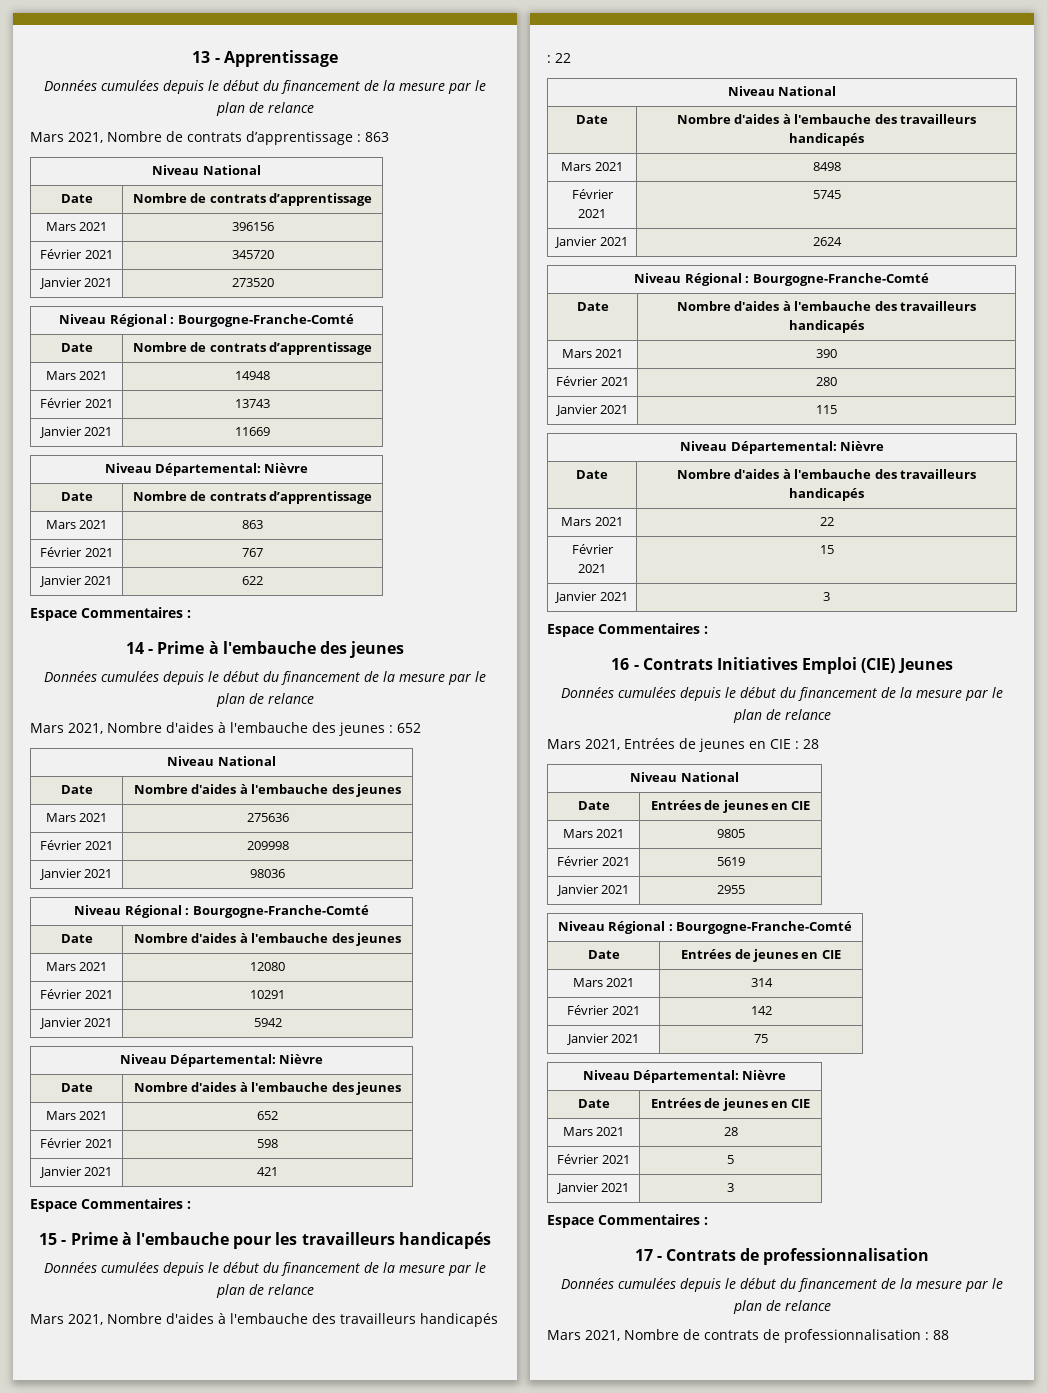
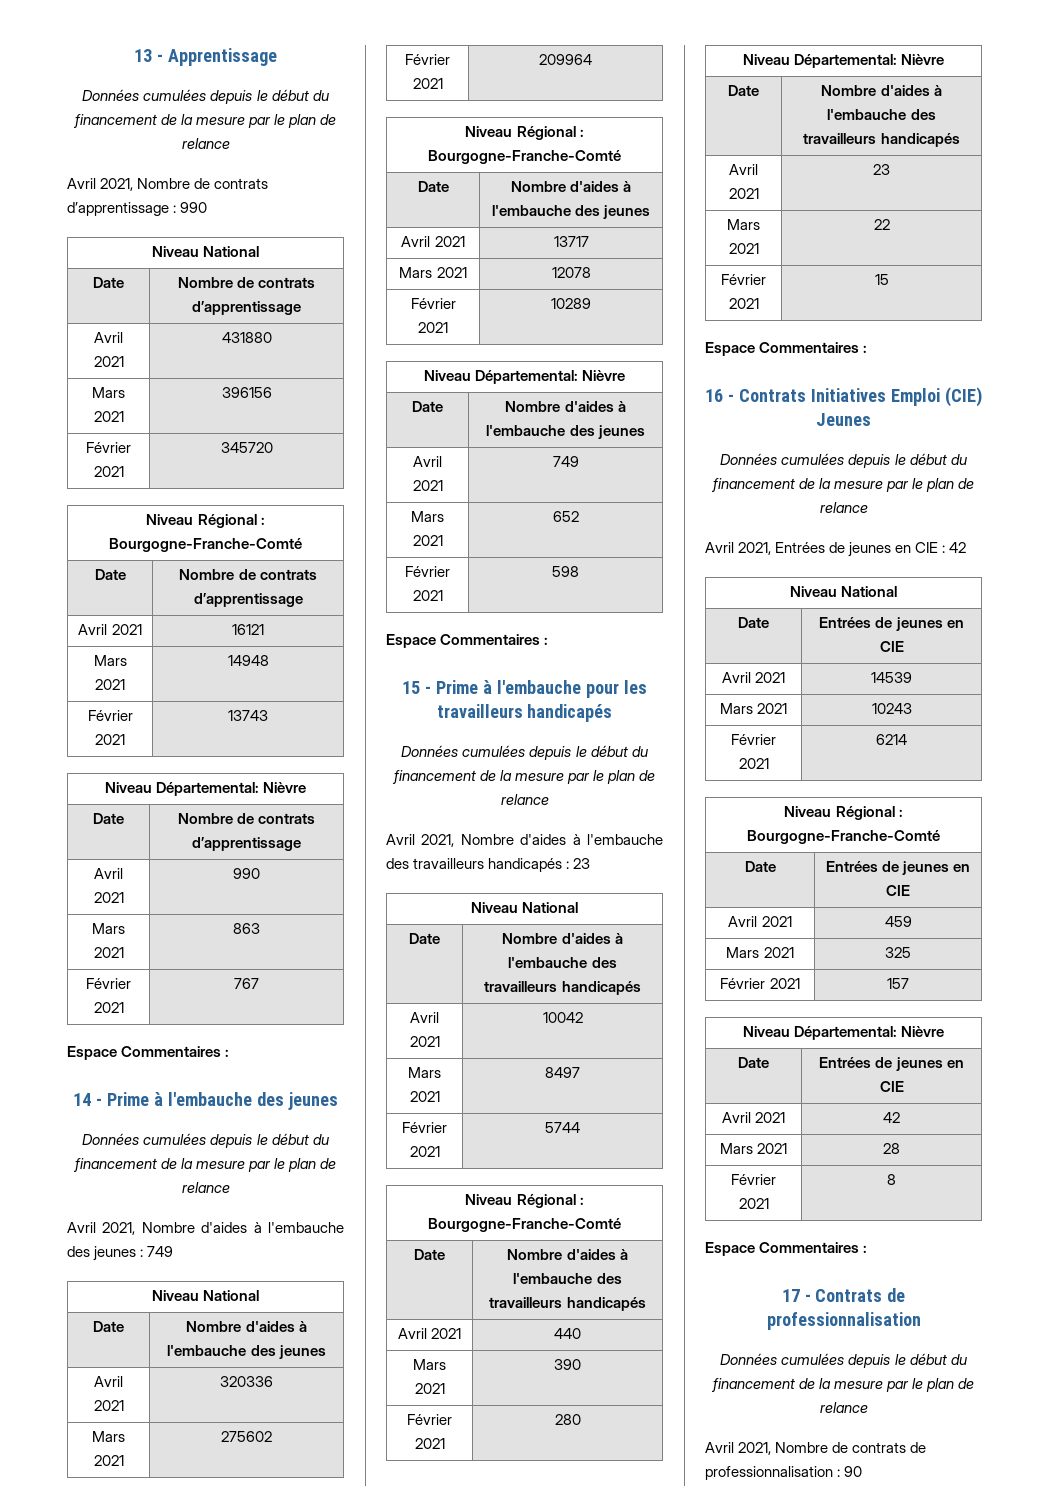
[30,132,64,142] Mars -> [67,178,96,189] Avril
[365,132,389,142] 863 -> [180,202,208,213] 990
(373, 199) none -> [94,332,123,343] [93,356,124,367] [221,332,272,343] // Avril 2021 | 431880
[38,277,113,289] [231,278,274,287] // Janvier 2021 | 273520 -> (273, 447) none
(373, 348) none -> [78,624,142,635] [232,624,264,635] // Avril 2021 | 16121
[38,426,113,438] [235,427,270,436] // Janvier 2021 | 11669 -> (268, 715) none
(373, 497) none -> [94,868,123,879] [93,892,124,903] [233,868,260,879] // Avril 2021 | 990
[38,575,113,587] [242,576,263,585] // Janvier 2021 | 622 -> (259, 983) none
[30,723,64,733] Mars -> [67,1222,96,1233] Avril
[397,723,421,733] 652 -> [147,1246,174,1257] 749
[45,813,108,822] [246,813,289,822] [40,840,113,850] [246,841,289,850] [38,868,113,880] [250,869,285,878] // Mars 2021 | 275636 // Février 2021 | 209998 // Janvier 2021 | 98036 -> [94,1376,123,1387] [93,1400,124,1411] [220,1376,273,1387] [92,1431,125,1442] [93,1455,124,1466] [221,1431,272,1442] [405,54,450,65] [412,78,443,89] [539,54,592,65] // Avril 2021 | 320336 // Mars 2021 | 275602 // Février 2021 | 209964
[45,962,108,971] [250,962,285,971] [40,989,113,999] [250,990,285,999] [38,1017,113,1029] [253,1018,282,1027] // Mars 2021 | 12080 // Février 2021 | 10291 // Janvier 2021 | 5942 -> [401,236,465,247] [553,236,589,247] [399,267,467,278] [551,267,591,278] [410,298,456,309] [418,322,448,333] [551,298,591,309] // Avril 2021 | 13717 // Mars 2021 | 12078 // Février 2021 | 10289
(401, 1088) none -> [413,456,442,467] [412,480,443,491] [552,456,579,467] // Avril 2021 | 749
[38,1166,113,1178] [257,1167,278,1176] // Janvier 2021 | 421 -> (579, 571) none
[30,1314,64,1324] Mars -> [386,834,415,845] Avril
[555,53,571,63] 22 -> [573,858,591,869] 23
[561,162,623,171] [812,162,841,171] [571,189,614,199] [578,209,606,218] [812,190,841,199] [554,236,628,248] [812,237,842,246] // Mars 2021 | 8498 // Février 2021 | 5745 // Janvier 2021 | 2624 -> [410,1012,439,1023] [409,1036,440,1047] [542,1012,583,1023] [408,1067,441,1078] [409,1091,440,1102] [545,1067,580,1078] [402,1122,447,1133] [409,1146,440,1157] [545,1122,580,1133] // Avril 2021 | 10042 // Mars 2021 | 8497 // Février 2021 | 5744
(864, 326) none -> [397,1328,462,1339] [554,1328,581,1339] // Avril 2021 | 440
[554,404,629,416] [816,405,837,414] // Janvier 2021 | 115 -> (581, 1419) none
(864, 494) none -> [729,164,758,175] [728,188,759,199] [873,164,890,175] // Avril 2021 | 23
[554,591,628,603] [823,592,830,601] // Janvier 2021 | 3 -> (889, 279) none
[547,739,581,749] Mars -> [705,542,734,553] Avril
[803,739,819,749] 28 -> [949,542,967,553] 42
[562,829,625,838] [716,829,745,838] [557,856,630,866] [716,857,745,866] [555,884,630,896] [716,885,745,894] // Mars 2021 | 9805 // Février 2021 | 5619 // Janvier 2021 | 2955 -> [721,672,786,683] [871,672,912,683] [719,703,788,714] [871,703,912,714] [731,734,776,745] [738,758,769,769] [876,734,907,745] // Avril 2021 | 14539 // Mars 2021 | 10243 // Février 2021 | 6214
[572,978,635,987] [750,978,773,987] [567,1005,640,1015] [750,1006,772,1015] [565,1033,640,1045] [754,1034,768,1043] // Mars 2021 | 314 // Février 2021 | 142 // Janvier 2021 | 75 -> [728,916,792,927] [884,916,912,927] [726,947,794,958] [885,947,911,958] [720,978,800,989] [887,978,909,989] // Avril 2021 | 459 // Mars 2021 | 325 // Février 2021 | 157
(811, 1103) none -> [721,1112,786,1123] [883,1112,900,1123] // Avril 2021 | 42
[727,1155,734,1164] [555,1182,630,1194] [727,1183,734,1192] 5 // Janvier 2021 | 3 -> [887,1174,896,1185] 8
[547,1330,581,1340] Mars -> [705,1442,734,1453] Avril
[933,1330,949,1340] 88 -> [844,1466,863,1477] 90

